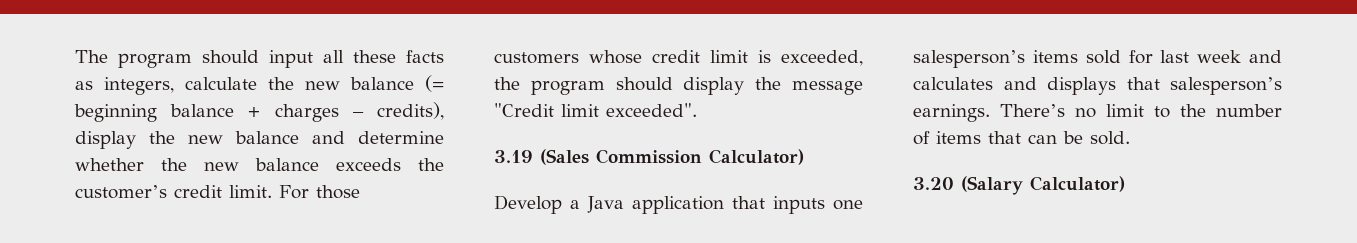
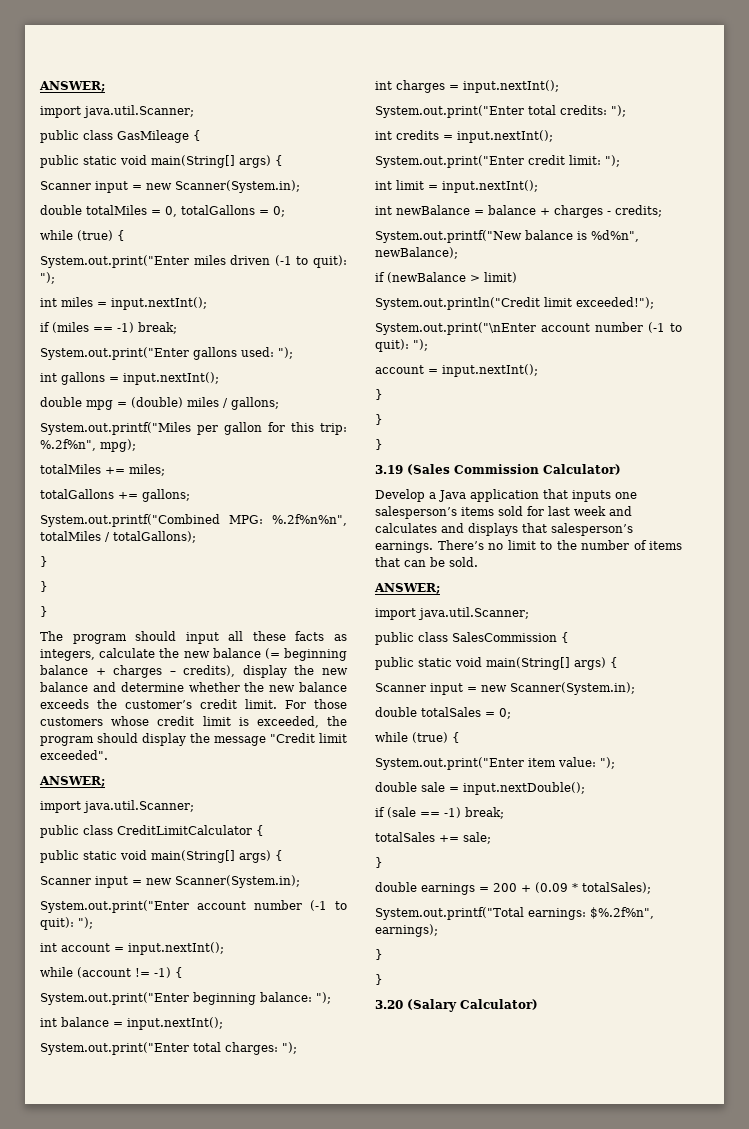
(75, 56) none -> [39,81,105,92] [40,105,194,118] [40,130,201,143] [40,155,283,168] [40,180,300,193] [40,205,285,217] [40,230,125,241] [40,255,347,268] [40,272,55,284] [40,297,207,310] [40,322,177,334] [40,347,293,360] [40,372,219,385] [40,397,279,410] [40,422,347,435] [40,439,136,452] [40,464,165,476] [40,489,190,502] [40,514,347,527] [40,531,196,543] [40,556,48,567] [40,581,48,592] [40,606,48,617] ANSWER; // import java.util.Scanner; // public class GasMileage { // public static void main(String[] args) { // Scanner input = new Scanner(System.in); // double totalMiles = 0, totalGallons = 0; // while (true) { // System.out.print("Enter miles driven (-1 to quit): "); // int miles = input.nextInt(); // if (miles == -1) break; // System.out.print("Enter gallons used: "); // int gallons = input.nextInt(); // double mpg = (double) miles / gallons; // System.out.printf("Miles per gallon for this trip: %.2f%n", mpg); // totalMiles += miles; // totalGallons += gallons; // System.out.printf("Combined MPG: %.2f%n%n", totalMiles / totalGallons); // } // } // } //
(697, 110) none -> [39,776,105,787] [40,800,194,813] [40,825,264,838] [40,850,283,863] [40,875,300,888] [40,900,347,913] [40,917,93,930] [40,942,224,955] [40,967,183,978] [40,992,331,1005] [40,1017,223,1030] [40,1042,297,1055] [375,80,559,93] [375,105,626,118] [375,130,553,143] [375,155,620,168] [375,180,538,193] [375,205,662,218] [375,230,639,243] [375,247,458,259] [375,272,517,283] [375,297,654,310] [375,322,682,335] [375,339,428,352] [375,364,538,377] [375,389,383,400] [375,414,383,425] [375,439,383,450] // ANSWER; // import java.util.Scanner; // public class CreditLimitCalculator { // public static void main(String[] args) { // Scanner input = new Scanner(System.in); // System.out.print("Enter account number (-1 to quit): "); // int account = input.nextInt(); // while (account != -1) { // System.out.print("Enter beginning balance: "); // int balance = input.nextInt(); // System.out.print("Enter total charges: "); // int charges = input.nextInt(); // System.out.print("Enter total credits: "); // int credits = input.nextInt(); // System.out.print("Enter credit limit: "); // int limit = input.nextInt(); // int newBalance = balance + charges - credits; // System.out.printf("New balance is %d%n", newBalance); // if (newBalance > limit) // System.out.println("Credit limit exceeded!"); // System.out.print("\nEnter account number (-1 to quit): "); // account = input.nextInt(); // } // } // }
(1130, 138) none -> [374,583,440,594] [375,607,529,620] [375,632,569,645] [375,657,618,670] [375,682,635,695] [375,707,511,719] [375,732,460,743] [375,757,615,770] [375,782,585,795] [375,807,504,819] [375,832,491,844] [375,857,383,868] [375,882,651,895] [375,907,654,920] [375,924,438,937] [375,949,383,960] [375,974,383,985] // ANSWER; // import java.util.Scanner; // public class SalesCommission { // public static void main(String[] args) { // Scanner input = new Scanner(System.in); // double totalSales = 0; // while (true) { // System.out.print("Enter item value: "); // double sale = input.nextDouble(); // if (sale == -1) break; // totalSales += sale; // } // double earnings = 200 + (0.09 * totalSales); // System.out.printf("Total earnings: $%.2f%n", earnings); // } // }

